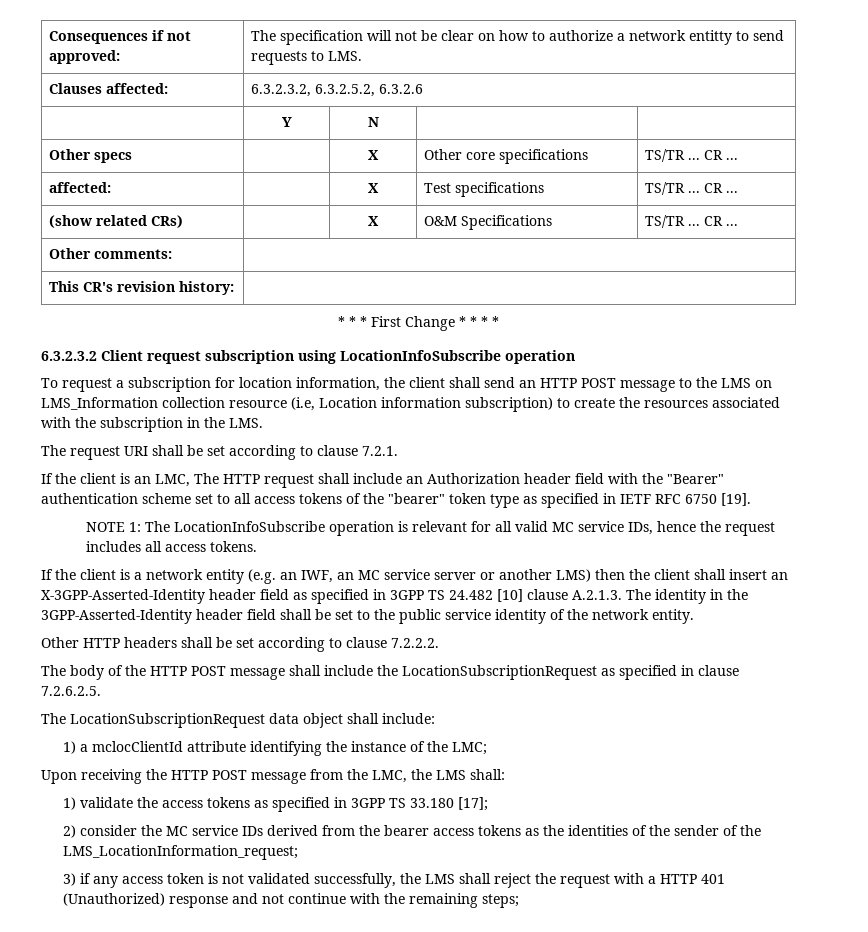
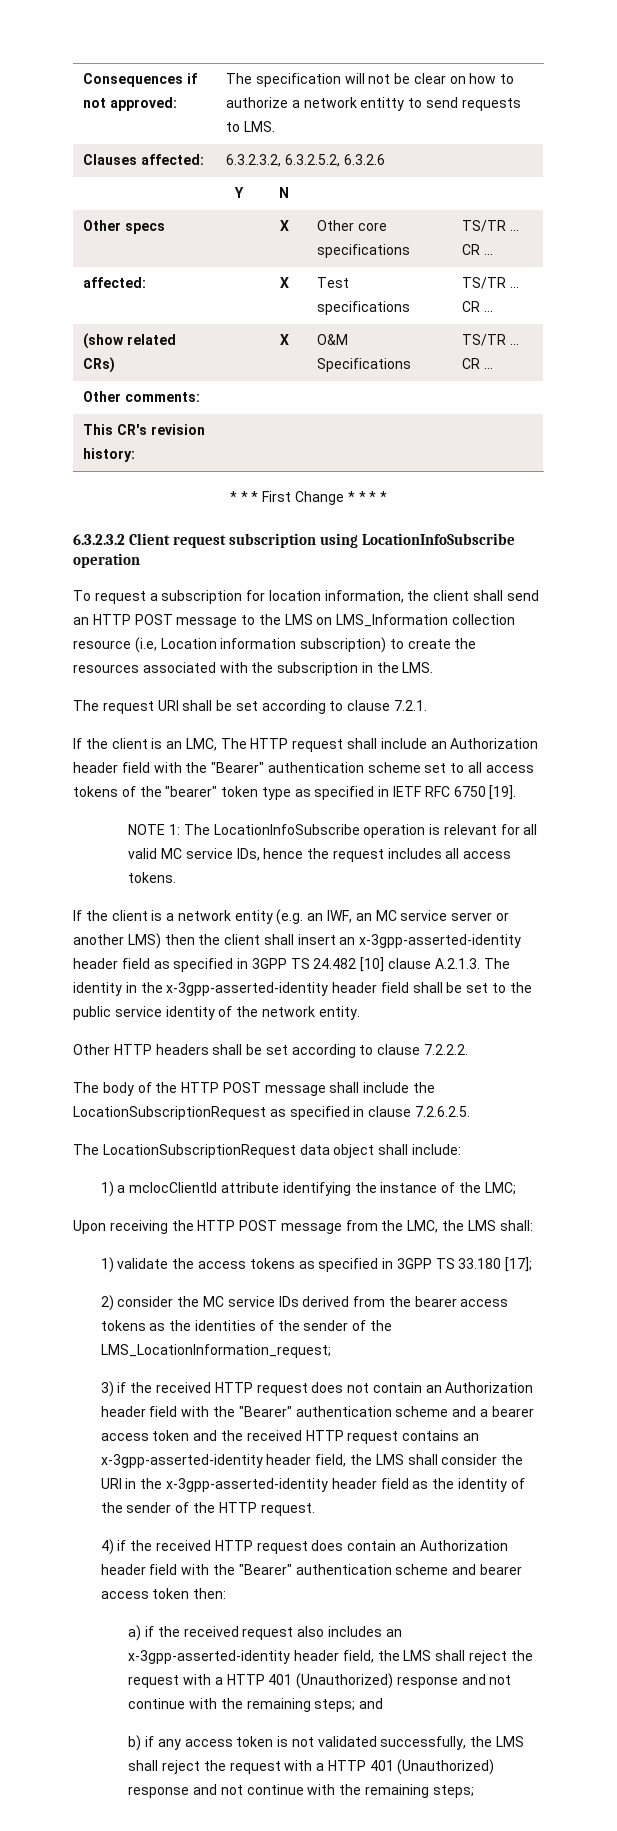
[41,589,205,604] X-3GPP-Asserted-Identity -> [359,934,522,948] x-3gpp-asserted-identity
[41,609,192,624] 3GPP-Asserted-Identity -> [166,982,329,996] x-3gpp-asserted-identity
(92, 878) none -> [130,1382,534,1396] [100,1406,534,1417] [100,1430,479,1444] [100,1454,524,1468] [100,1478,525,1492] [100,1502,315,1516] [100,1539,508,1555] [100,1564,522,1575] [100,1588,227,1599] [128,1625,402,1641] [128,1650,533,1664] [128,1673,512,1689] [128,1698,384,1712] [128,1735,155,1751] the received HTTP request does not contain an Authorization header field with the "Bearer" authentication scheme and a bearer access token and the received HTTP request contains an x-3gpp-asserted-identity header field, the LMS shall consider the URI in the x-3gpp-asserted-identity header field as the identity of the sender of the HTTP request. // 4) if the received HTTP request does contain an Authorization header field with the "Bearer" authentication scheme and bearer access token then: // a) if the received request also includes an x-3gpp-asserted-identity header field, the LMS shall reject the request with a HTTP 401 (Unauthorized) response and not continue with the remaining steps; and // b) if

